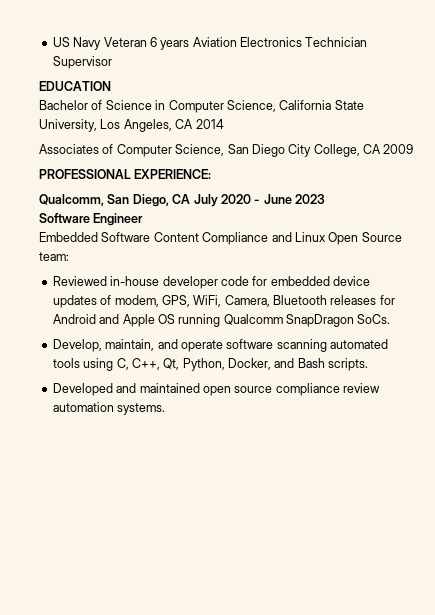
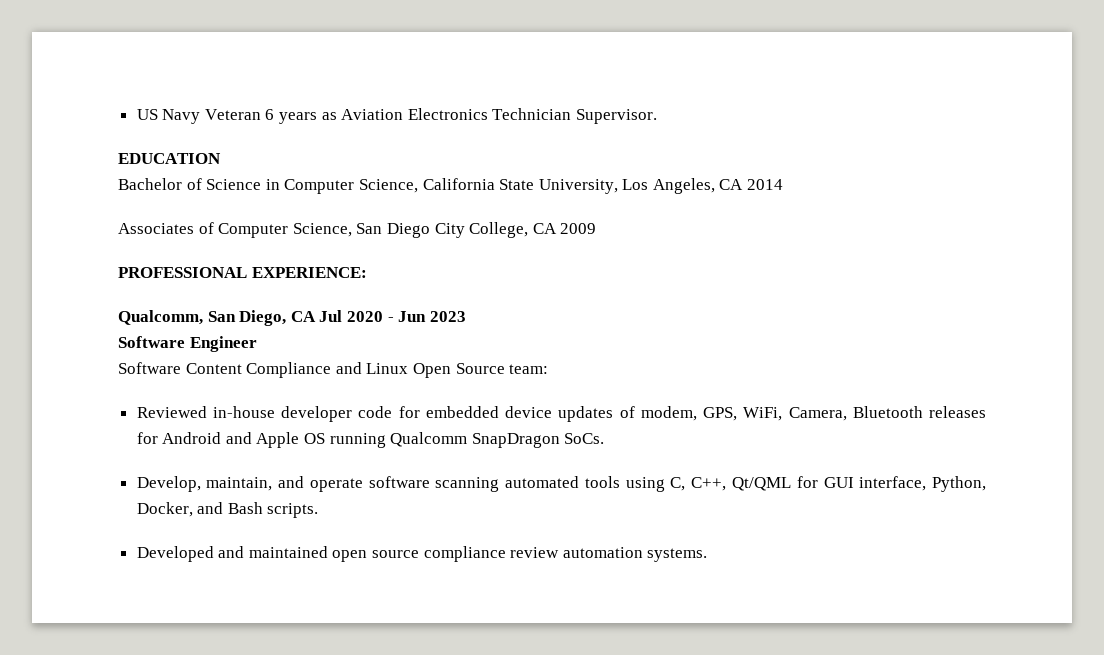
(190, 45) none -> [321,112,337,120] as
[52,56,112,69] Supervisor -> [576,109,658,124] Supervisor.
[193,194,218,207] July -> [319,310,343,322] Jul
[263,194,292,204] June -> [398,311,427,322] Jun
[39,232,98,242] Embedded -> (257, 344) none
[163,358,180,370] Qt, -> [731,476,927,491] Qt/QML for GUI interface,

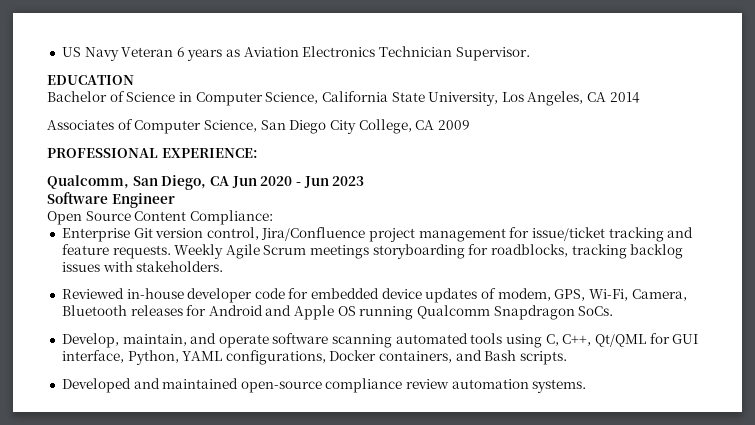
[319,310,343,322] Jul -> [231,176,257,188] Jun
[118,362,549,378] Software Content Compliance and Linux Open Source team: -> [47,210,273,225] [61,227,694,242] [61,244,684,259] [61,261,224,272] Open Source Content Compliance: // Enterprise Git version control, Jira/Confluence project management for issue/ticket tracking and feature requests. Weekly Agile Scrum meetings storyboarding for roadblocks, tracking backlog issues with stakeholders.
[743,407,783,421] WiFi, -> [588,289,628,301] Wi-Fi,
[471,433,560,448] SnapDragon -> [493,305,575,320] Snapdragon
[136,502,193,517] Docker, -> [182,350,453,365] YAML configurations, Docker containers,
[332,550,420,562] open source -> [240,381,322,393] open-source

